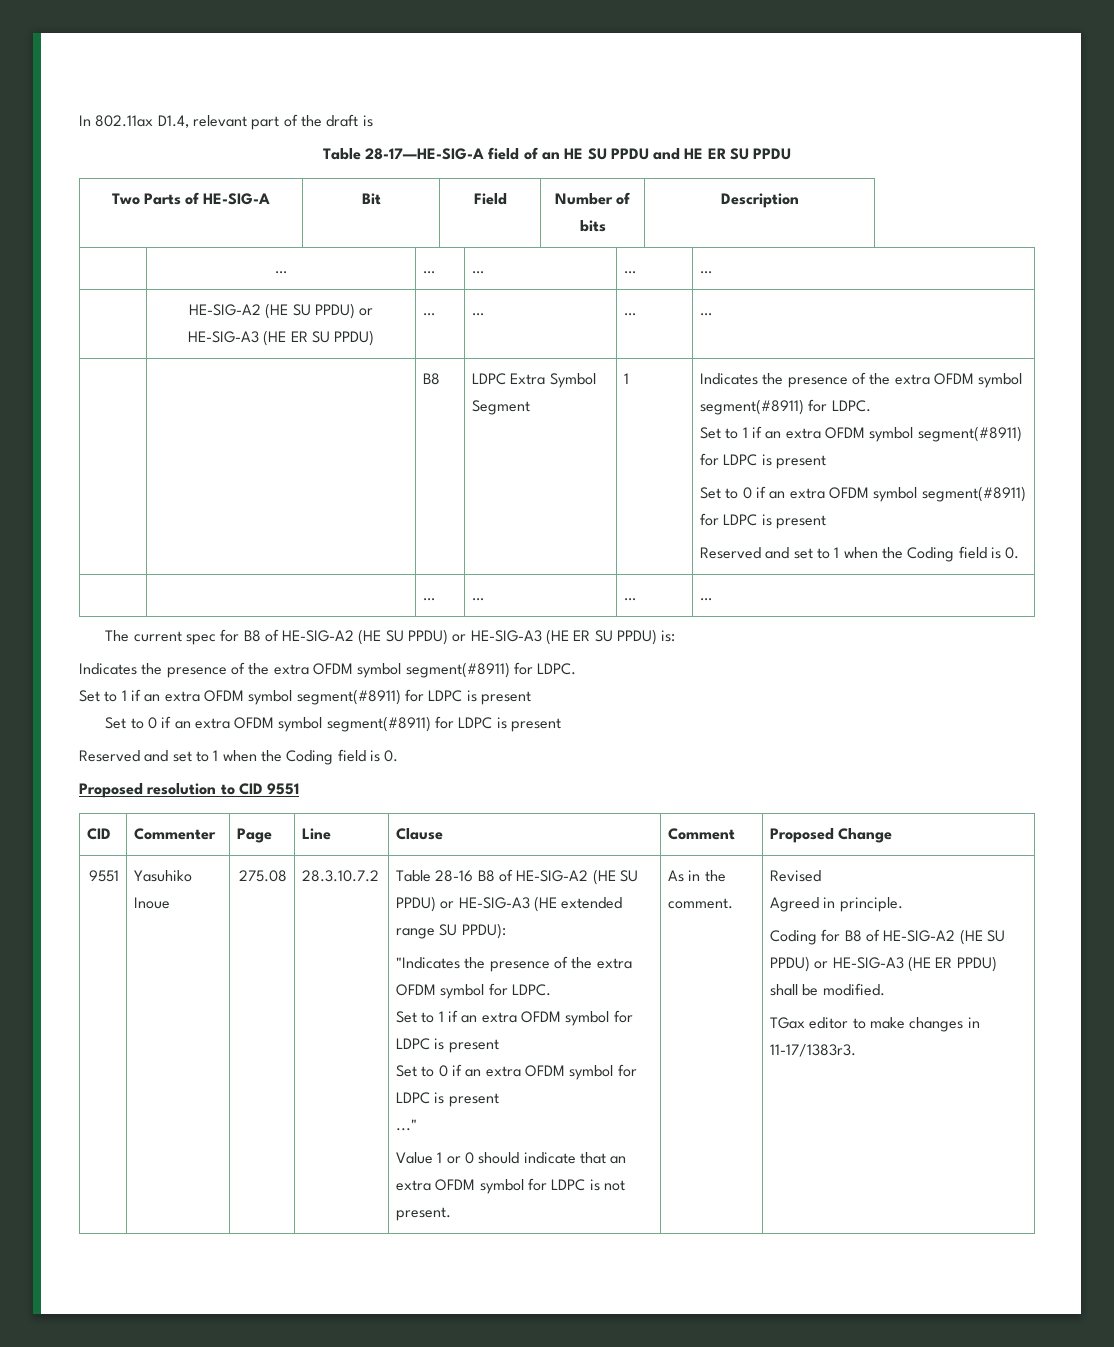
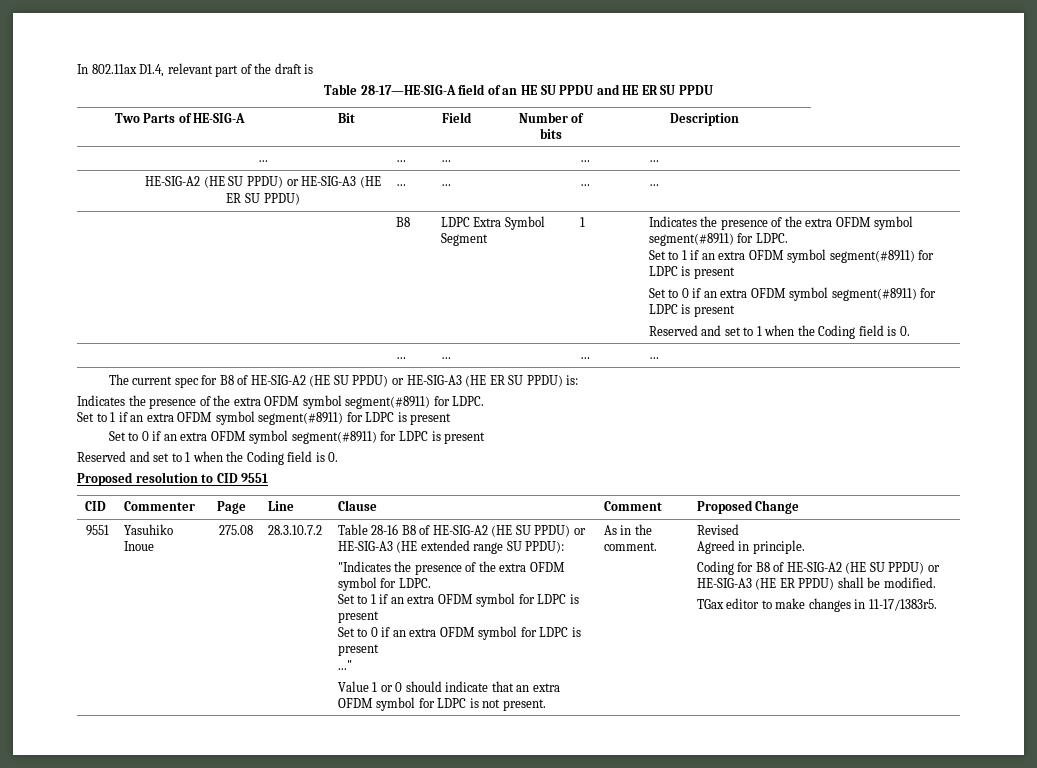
[770,1044,857,1057] 11-17/1383r3. -> [868,599,937,611] 11-17/1383r5.

